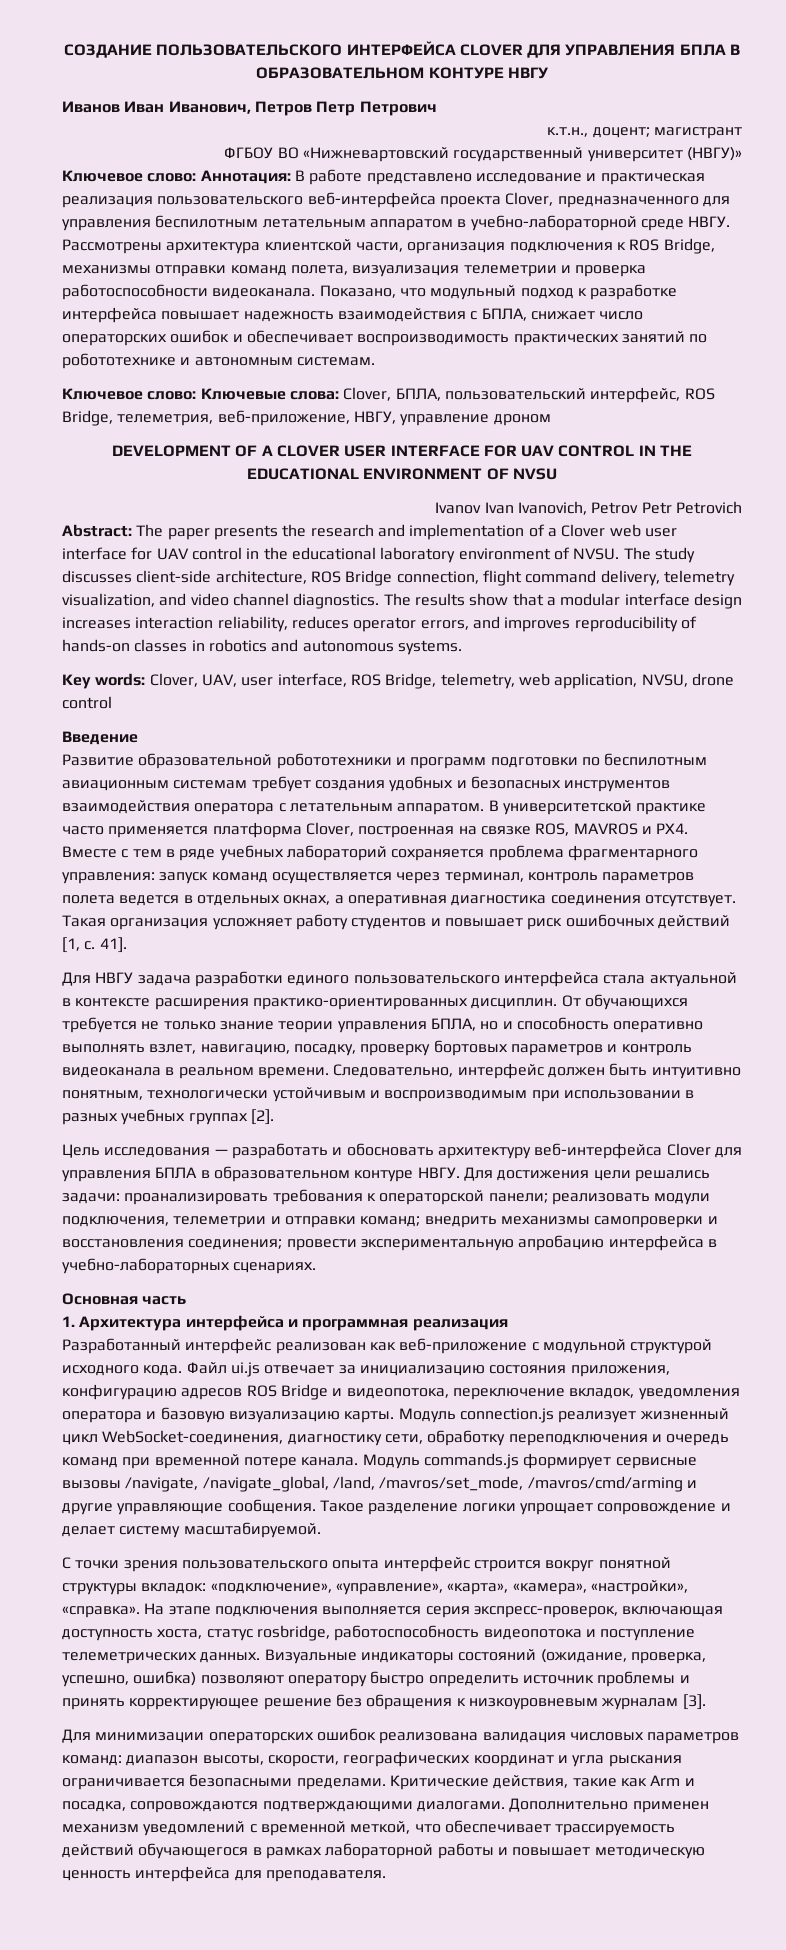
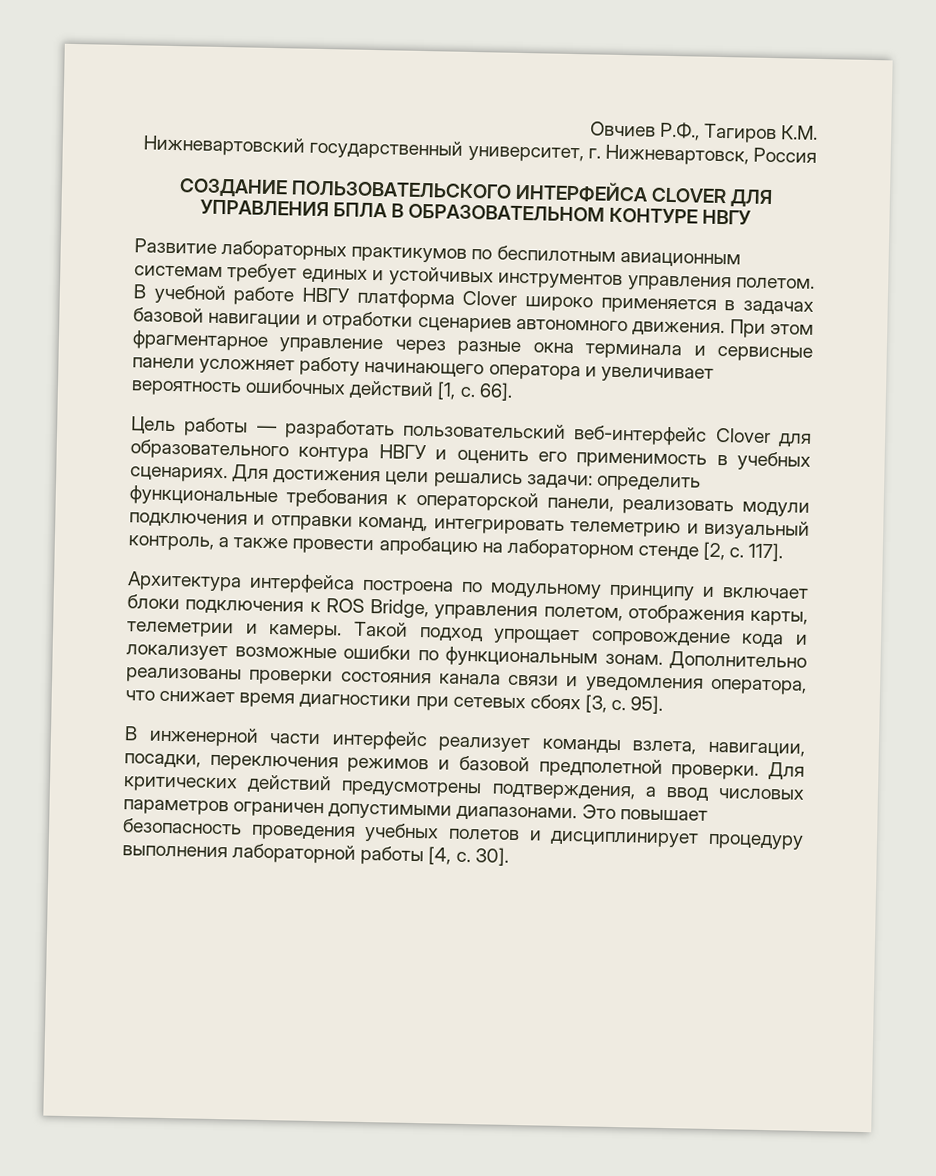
(63, 51) none -> [589,121,818,144] [143,135,817,166] Овчиев Р.Ф., Тагиров К.М. // Нижневартовский государственный университет, г. Нижневартовск, Россия //
[62,101,437,116] [547,127,743,139] [224,147,742,162] [62,169,705,185] [62,192,730,208] [62,215,731,231] [62,238,715,254] [62,265,647,277] [62,284,678,300] [62,307,644,323] [62,330,708,346] [62,353,375,369] [62,387,715,403] [62,410,551,426] [111,445,693,457] [247,468,557,480] [435,501,743,515] [62,524,677,540] [62,547,695,563] [62,570,735,586] [62,593,742,609] [62,616,697,632] [62,639,462,655] [62,673,734,689] [62,696,112,709] [62,731,138,745] [62,753,578,769] Иванов Иван Иванович, Петров Петр Петрович // к.т.н., доцент; магистрант // ФГБОУ ВО «Нижневартовский государственный университет (НВГУ)» // Ключевое слово: Аннотация: В работе представлено исследование и практическая реализация пользовательского веб-интерфейса проекта Clover, предназначенного для управления беспилотным летательным аппаратом в учебно-лабораторной среде НВГУ. Рассмотрены архитектура клиентской части, организация подключения к ROS Bridge, механизмы отправки команд полета, визуализация телеметрии и проверка работоспособности видеоканала. Показано, что модульный подход к разработке интерфейса повышает надежность взаимодействия с БПЛА, снижает число операторских ошибок и обеспечивает воспроизводимость практических занятий по робототехнике и автономным системам. // Ключевое слово: Ключевые слова: Clover, БПЛА, пользовательский интерфейс, ROS Bridge, телеметрия, веб-приложение, НВГУ, управление дроном // DEVELOPMENT OF A CLOVER USER INTERFACE FOR UAV CONTROL IN THE EDUCATIONAL ENVIRONMENT OF NVSU // Ivanov Ivan Ivanovich, Petrov Petr Petrovich // Abstract: The paper presents the research and implementation of a Clover web user interface for UAV control in the educational laboratory environment of NVSU. The study discusses client-side architecture, ROS Bridge connection, flight command delivery, telemetry visualization, and video channel diagnostics. The results show that a modular interface design increases interaction reliability, reduces operator errors, and improves reproducibility of hands-on classes in robotics and autonomous systems. // Key words: Clover, UAV, user interface, ROS Bridge, telemetry, web application, NVSU, drone control // Введение // Развитие образовательной робототехники и программ подготовки -> [134,238,468,263] Развитие лабораторных практикумов
[314,776,671,792] [62,800,707,815] [62,822,689,838] [62,845,698,861] [62,872,695,884] [62,895,736,907] [62,914,730,930] [62,937,127,953] [62,971,737,987] [62,994,688,1010] [62,1017,704,1033] [62,1040,692,1056] [62,1063,741,1079] [62,1087,695,1102] [62,1109,274,1125] создания удобных и безопасных инструментов взаимодействия оператора с летательным аппаратом. В университетской практике часто применяется платформа Clover, построенная на связке ROS, MAVROS и PX4. Вместе с тем в ряде учебных лабораторий сохраняется проблема фрагментарного управления: запуск команд осуществляется через терминал, контроль параметров полета ведется в отдельных окнах, а оперативная диагностика соединения отсутствует. Такая организация усложняет работу студентов и повышает риск ошибочных действий [1, с. 41]. // Для НВГУ задача разработки единого пользовательского интерфейса стала актуальной в контексте расширения практико-ориентированных дисциплин. От обучающихся требуется не только знание теории управления БПЛА, но и способность оперативно выполнять взлет, навигацию, посадку, проверку бортовых параметров и контроль видеоканала в реальном времени. Следовательно, интерфейс должен быть интуитивно понятным, технологически устойчивым и воспроизводимым при использовании в разных учебных группах [2]. -> [301,266,816,292] [133,284,814,315] [133,307,814,338] [132,330,814,362] [132,356,714,383] [131,378,513,401] единых и устойчивых инструментов управления полетом. В учебной работе НВГУ платформа Clover широко применяется в задачах базовой навигации и отработки сценариев автономного движения. При этом фрагментарное управление через разные окна терминала и сервисные панели усложняет работу начинающего оператора и увеличивает вероятность ошибочных действий [1, с. 66].
[104,1147,211,1158] исследования -> [184,417,249,437] работы
[332,1143,742,1159] [62,1166,460,1182] и обосновать архитектуру веб-интерфейса Clover для управления БПЛА в образовательном контуре НВГУ. -> [403,421,813,447] [130,439,811,471] [130,466,228,483] пользовательский веб-интерфейс Clover для образовательного контура НВГУ и оценить его применимость в учебных сценариях.
[124,1193,269,1205] проанализировать -> [596,475,701,492] [129,485,278,507] определить функциональные
[488,1193,548,1203] панели; -> [546,497,614,512] панели,
[62,1216,718,1228] [62,1235,717,1251] [62,1258,317,1274] [62,1293,187,1305] [62,1315,508,1331] [62,1338,713,1354] [62,1362,670,1377] [62,1384,740,1400] [62,1407,729,1423] [62,1430,730,1446] [62,1453,697,1469] [62,1476,697,1492] [62,1499,731,1515] [62,1522,321,1538] [62,1556,671,1572] [62,1580,688,1595] [62,1603,724,1618] [62,1625,696,1641] [62,1649,706,1664] [62,1671,690,1687] [62,1694,706,1710] [62,1728,740,1744] [62,1751,682,1767] [62,1774,695,1790] [62,1798,709,1813] [62,1820,676,1836] [62,1843,705,1859] [62,1866,386,1882] подключения, телеметрии и отправки команд; внедрить механизмы самопроверки и восстановления соединения; провести экспериментальную апробацию интерфейса в учебно-лабораторных сценариях. // Основная часть // 1. Архитектура интерфейса и программная реализация // Разработанный интерфейс реализован как веб-приложение с модульной структурой исходного кода. Файл ui.js отвечает за инициализацию состояния приложения, конфигурацию адресов ROS Bridge и видеопотока, переключение вкладок, уведомления оператора и базовую визуализацию карты. Модуль connection.js реализует жизненный цикл WebSocket-соединения, диагностику сети, обработку переподключения и очередь команд при временной потере канала. Модуль commands.js формирует сервисные вызовы /navigate, /navigate_global, /land, /mavros/set_mode, /mavros/cmd/arming и другие управляющие сообщения. Такое разделение логики упрощает сопровождение и делает систему масштабируемой. // С точки зрения пользовательского опыта интерфейс строится вокруг понятной структуры вкладок: «подключение», «управление», «карта», «камера», «настройки», «справка». На этапе подключения выполняется серия экспресс-проверок, включающая доступность хоста, статус rosbridge, работоспособность видеопотока и поступление телеметрических данных. Визуальные индикаторы состояний (ожидание, проверка, успешно, ошибка) позволяют оператору быстро определить источник проблемы и принять корректирующее решение без обращения к низкоуровневым журналам [3]. // Для минимизации операторских ошибок реализована валидация числовых параметров команд: диапазон высоты, скорости, географических координат и угла рыскания ограничивается безопасными пределами. Критические действия, такие как Arm и посадка, сопровождаются подтверждающими диалогами. Дополнительно применен механизм уведомлений с временной меткой, что обеспечивает трассируемость действий обучающегося в рамках лабораторной работы и повышает методическую ценность интерфейса для преподавателя. -> [129,512,811,540] [128,535,784,562] [127,571,809,601] [127,594,808,626] [126,621,808,648] [126,644,807,671] [126,667,807,695] [125,690,664,714] [124,726,805,757] [124,753,805,780] [123,774,805,801] [123,799,708,822] [123,818,805,850] [122,843,509,866] подключения и отправки команд, интегрировать телеметрию и визуальный контроль, а также провести апробацию на лабораторном стенде [2, с. 117]. // Архитектура интерфейса построена по модульному принципу и включает блоки подключения к ROS Bridge, управления полетом, отображения карты, телеметрии и камеры. Такой подход упрощает сопровождение кода и локализует возможные ошибки по функциональным зонам. Дополнительно реализованы проверки состояния канала связи и уведомления оператора, что снижает время диагностики при сетевых сбоях [3, с. 95]. // В инженерной части интерфейс реализует команды взлета, навигации, посадки, переключения режимов и базовой предполетной проверки. Для критических действий предусмотрены подтверждения, а ввод числовых параметров ограничен допустимыми диапазонами. Это повышает безопасность проведения учебных полетов и дисциплинирует процедуру выполнения лабораторной работы [4, с. 30].

